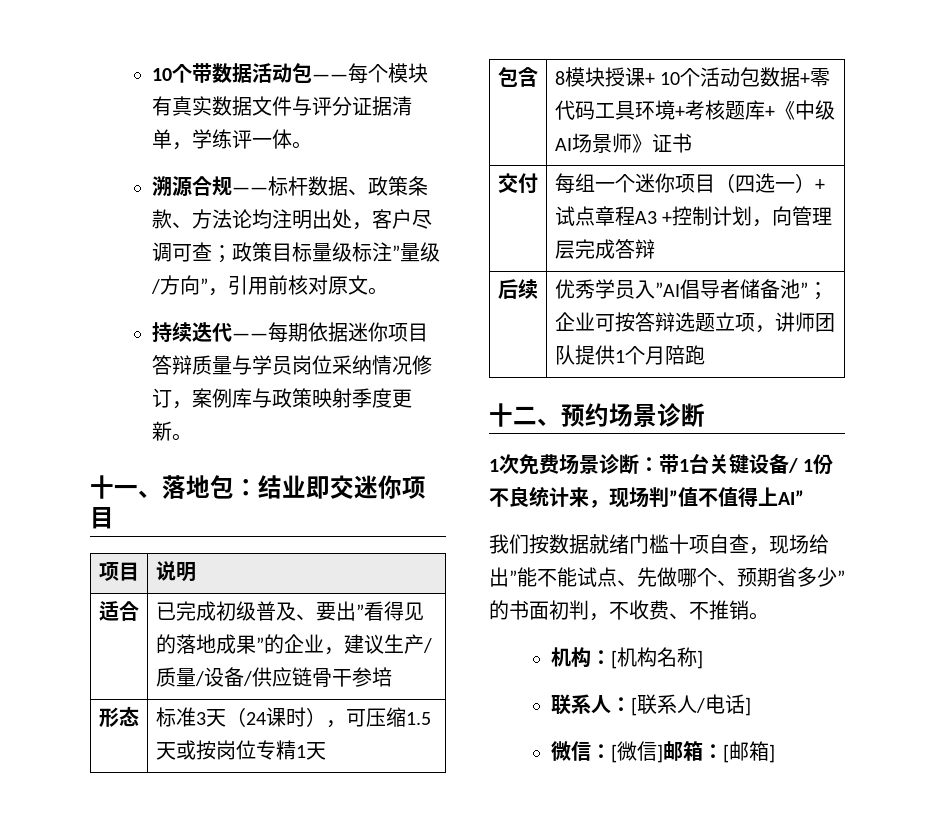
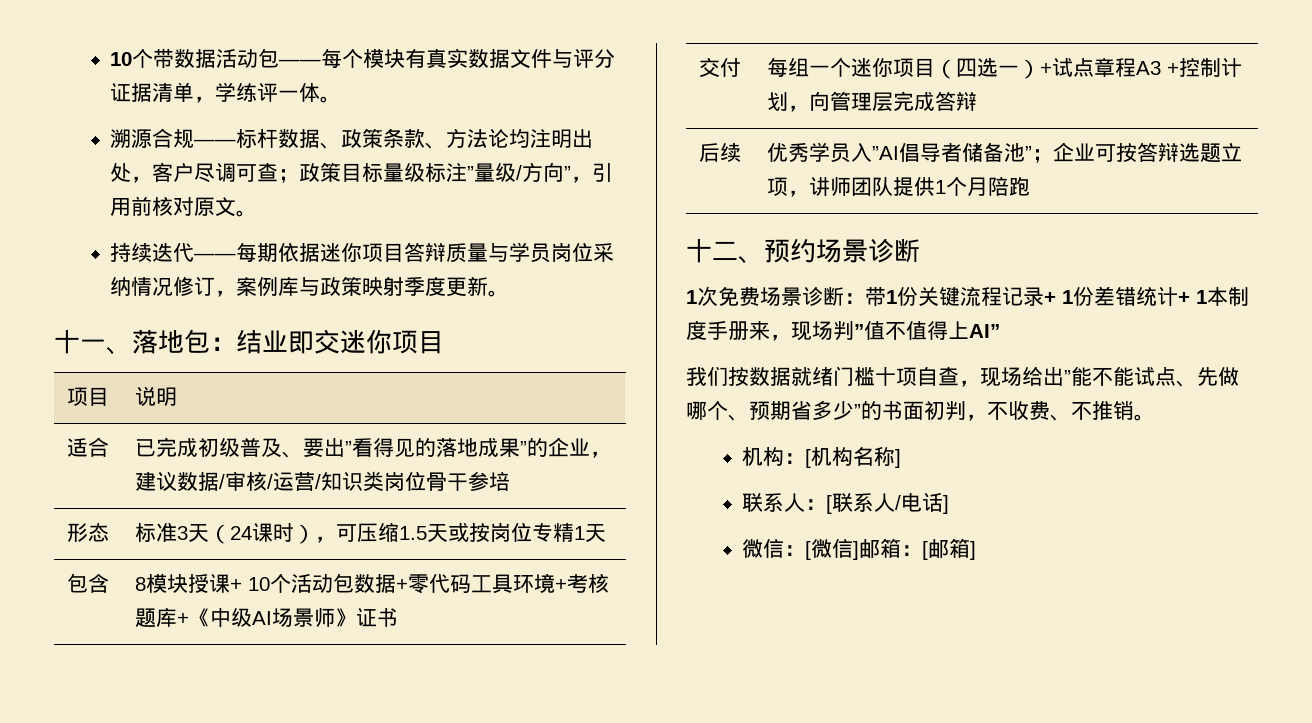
[383,634,432,654] [155,667,312,687] 生产/质量/设备/供应链 -> [176,471,426,491] 数据/审核/运营/知识类岗位
[689,454,834,475] [489,486,569,507] 台关键设备/ 1份不良统计 -> [897,286,1249,307] [686,320,749,340] 份关键流程记录+ 1份差错统计+ 1本制度手册

